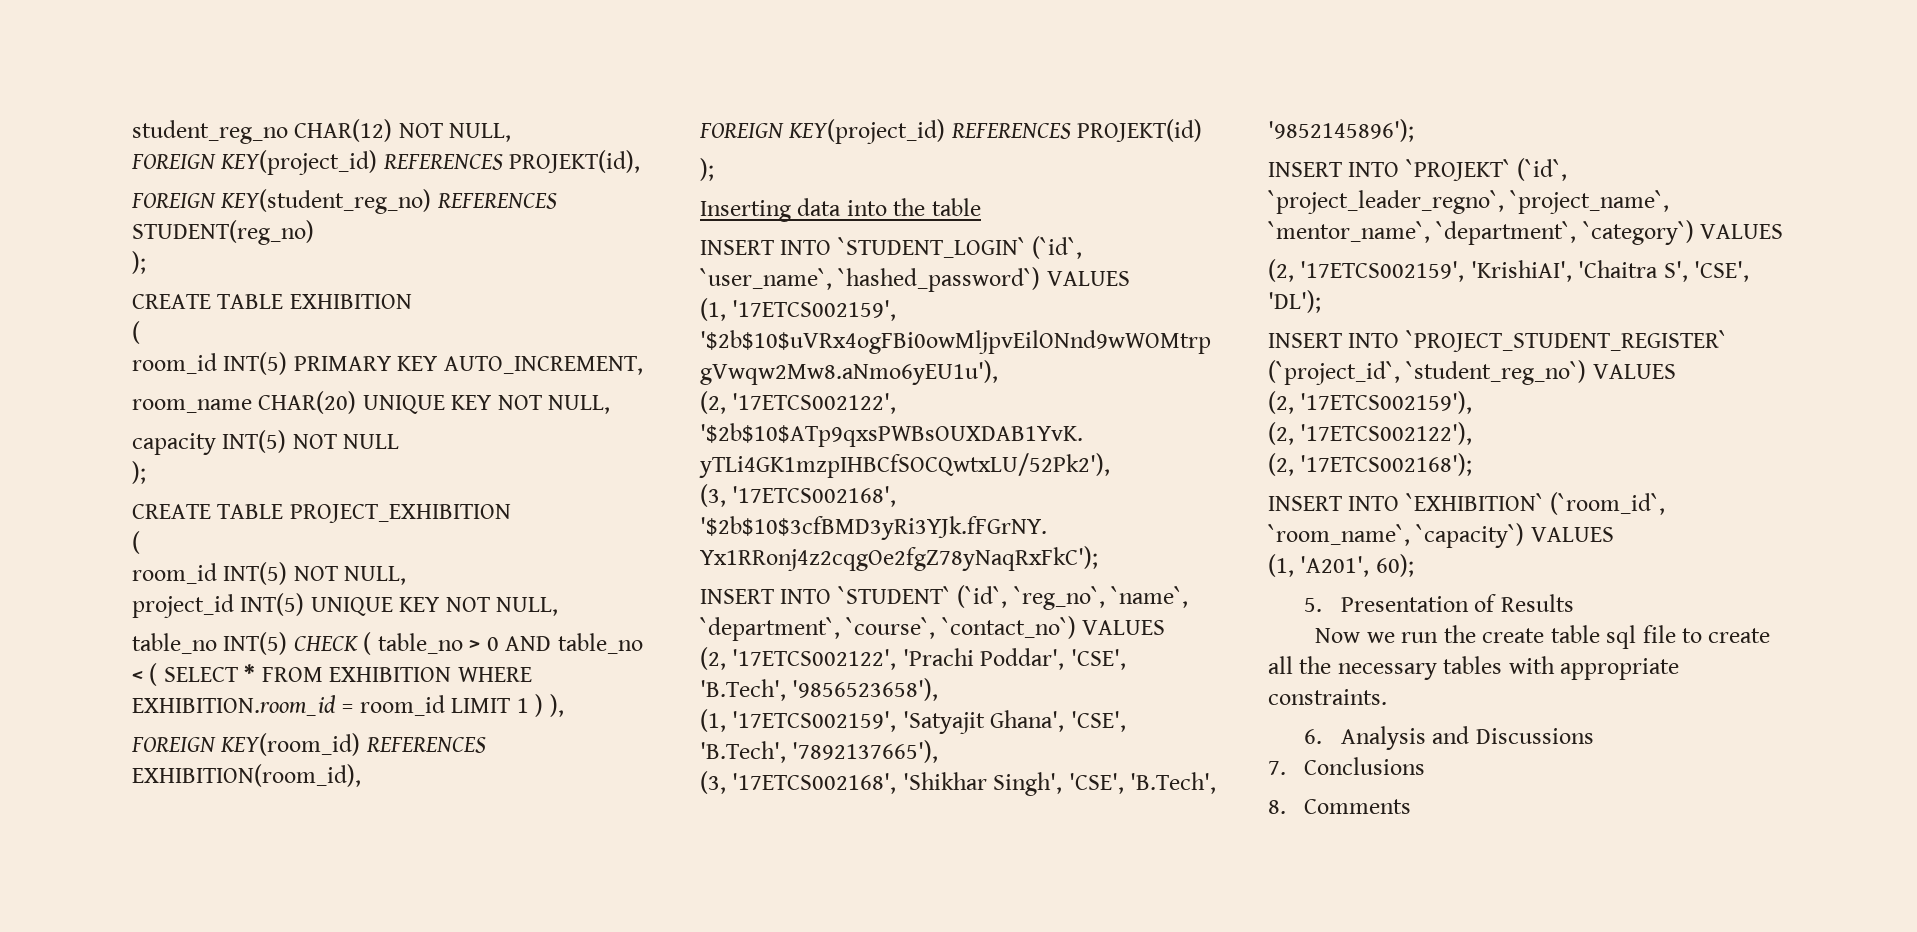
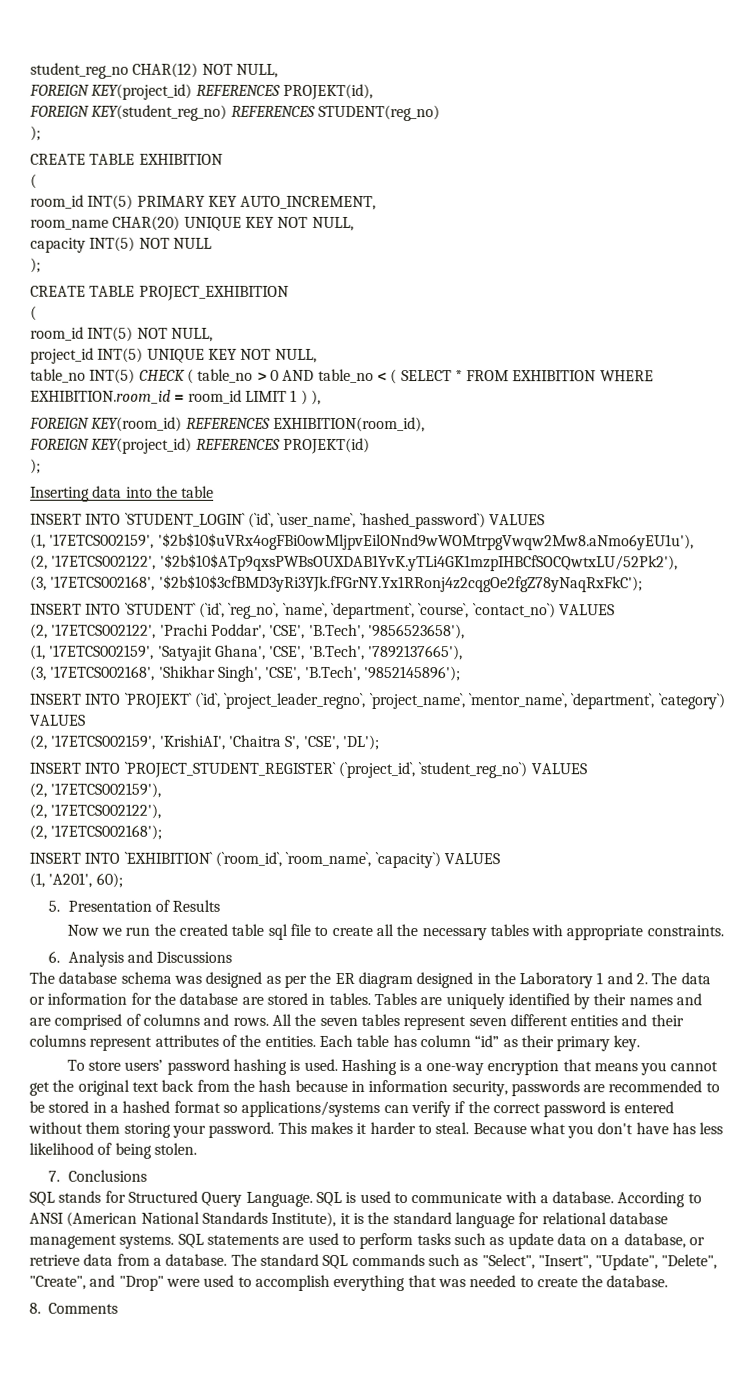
[1482,628,1545,643] create -> [178,923,228,936] created
[1268,757,1426,775] 7. Conclusions -> [29,971,711,989] [29,992,703,1010] [29,1013,684,1031] [29,1034,641,1052] [66,1058,719,1076] [29,1079,720,1097] [29,1100,674,1118] [28,1121,724,1139] [29,1142,197,1159] [48,1169,147,1182] [29,1190,702,1208] [29,1211,668,1229] [29,1232,706,1250] [29,1253,718,1271] [29,1274,669,1292] The database schema was designed as per the ER diagram designed in the Laboratory 1 and 2. The data or information for the database are stored in tables. Tables are uniquely identified by their names and are comprised of columns and rows. All the seven tables represent seven different entities and their columns represent attributes of the entities. Each table has column “id” as their primary key. // To store users’ password hashing is used. Hashing is a one-way encryption that means you cannot get the original text back from the hash because in information security, passwords are recommended to be stored in a hashed format so applications/systems can verify if the correct password is entered without them storing your password. This makes it harder to steal. Because what you don't have has less likelihood of being stolen. // 7. Conclusions // SQL stands for Structured Query Language. SQL is used to communicate with a database. According to ANSI (American National Standards Institute), it is the standard language for relational database management systems. SQL statements are used to perform tasks such as update data on a database, or retrieve data from a database. The standard SQL commands such as "Select", "Insert", "Update", "Delete", "Create", and "Drop" were used to accomplish everything that was needed to create the database.

